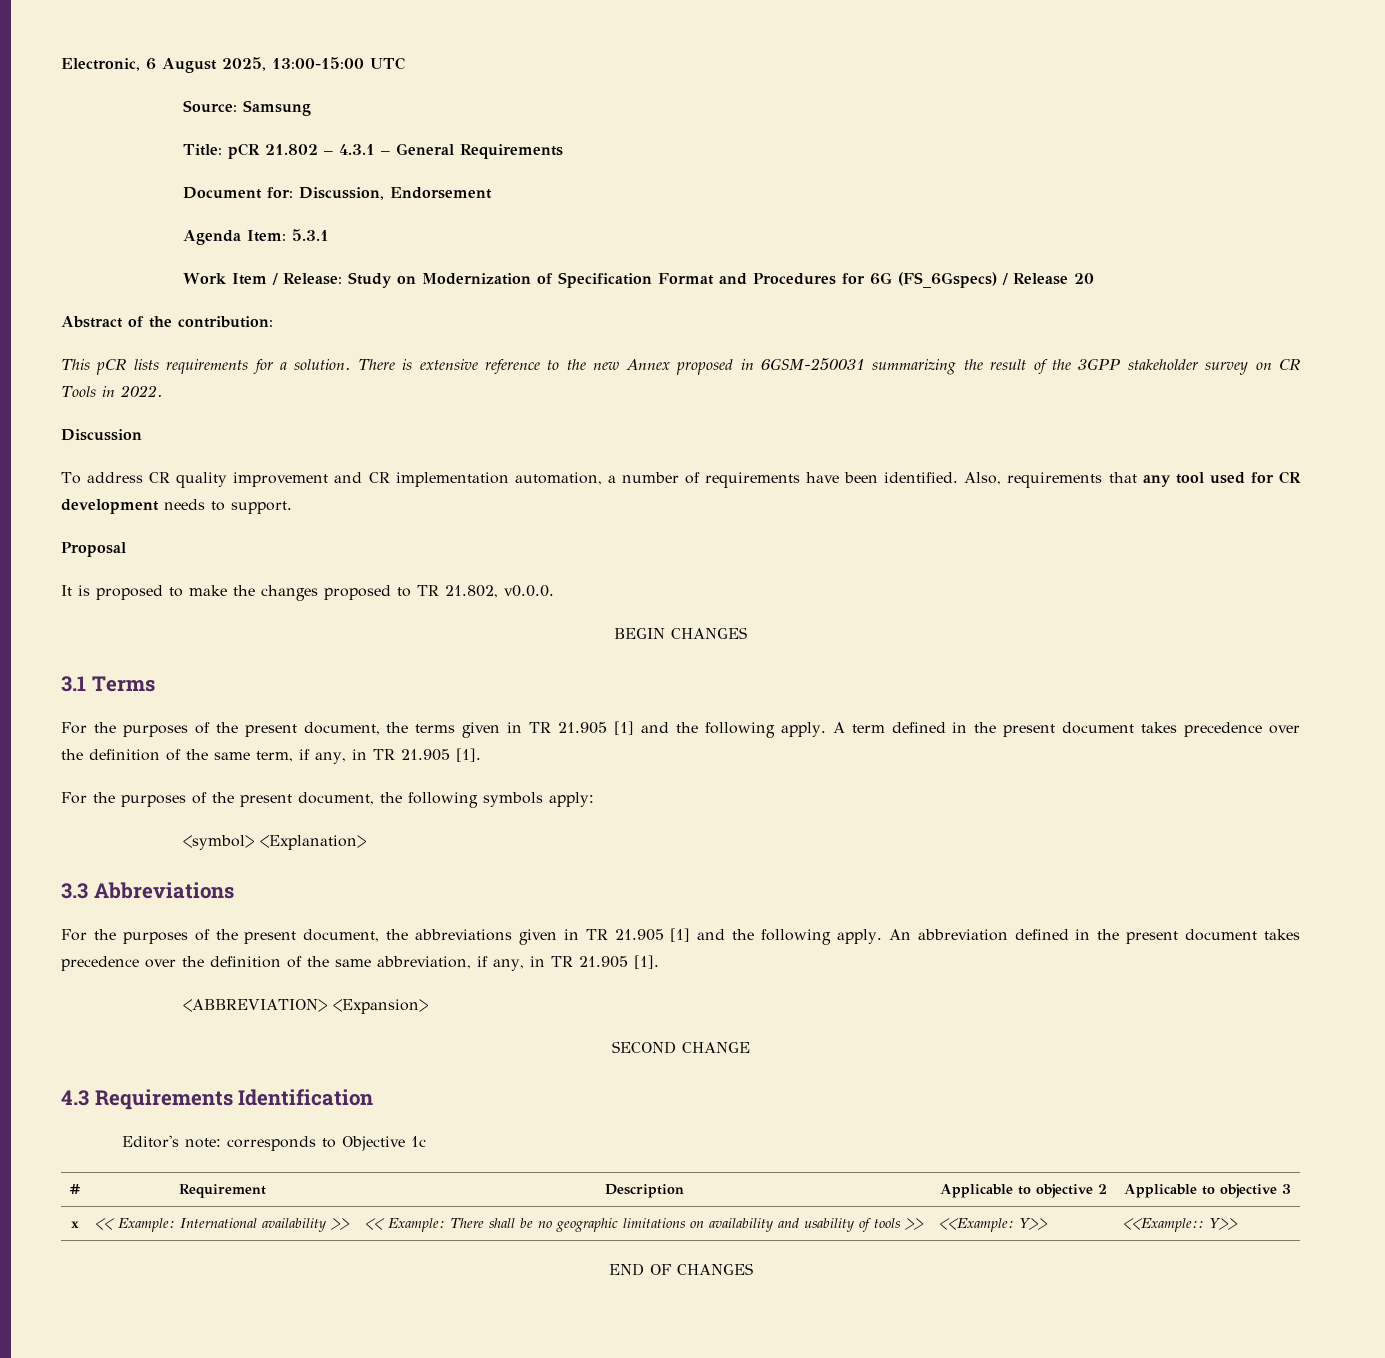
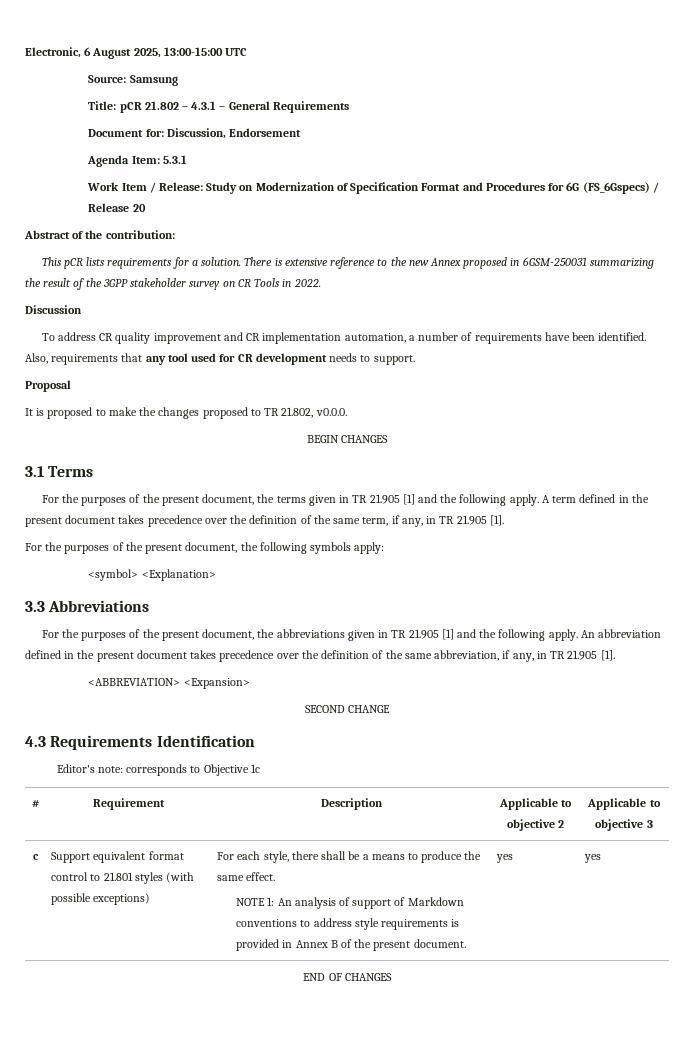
[70,1221,79,1228] [94,1218,350,1232] [364,1218,924,1232] [938,1218,1048,1232] [1122,1218,1238,1232] x | << Example: International availability >> | << Example: There shall be no geographic limitations on availability and usability of tools >> | <<Example: Y>> | <<Example:: Y>> -> [33,854,39,860] [51,851,184,863] [51,872,195,884] [51,893,151,905] [217,851,482,863] [217,872,276,881] [236,897,464,909] [236,918,460,930] [236,939,466,951] [496,854,514,863] [584,854,602,863] c | Support equivalent format control to 21.801 styles (with possible exceptions) | For each style, there shall be a means to produce the same effect. // NOTE 1: An analysis of support of Markdown conventions to address style requirements is provided in Annex B of the present document. | yes | yes

